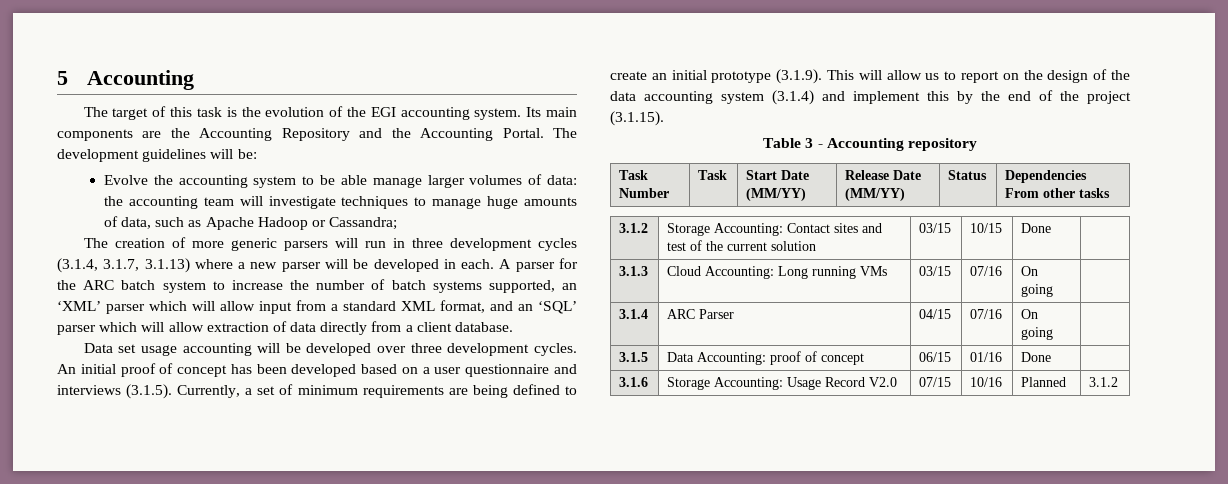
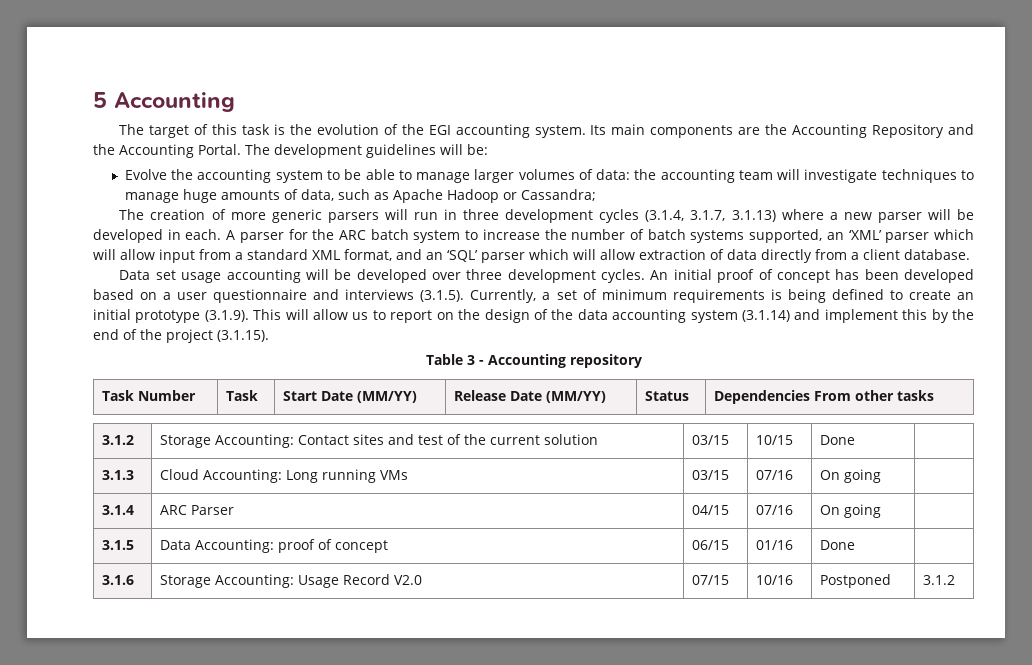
(367, 180) none -> [398,170,412,180] to
[448,388,468,395] are -> [770,289,782,300] is
[772,90,814,105] (3.1.4) -> [741,310,790,322] (3.1.14)
[1021,377,1067,387] Planned -> [819,574,891,588] Postponed

